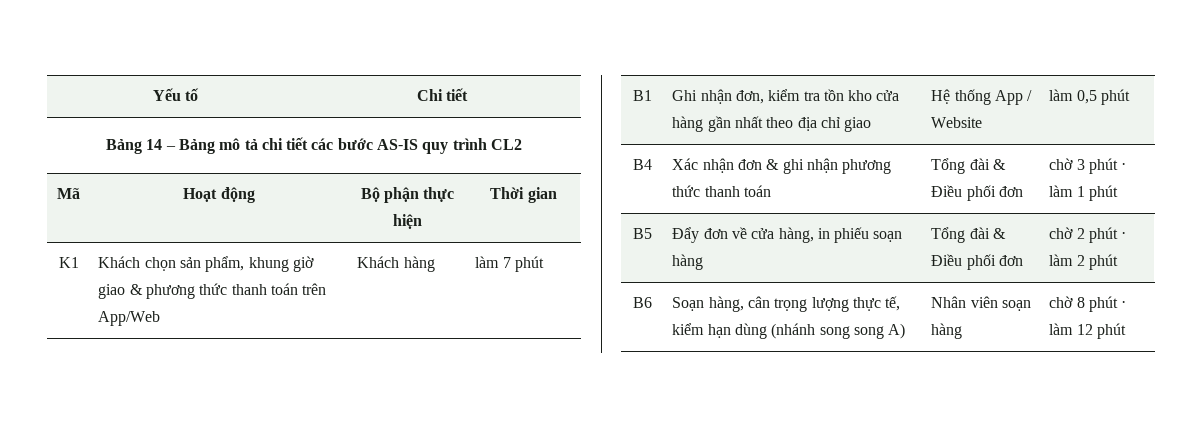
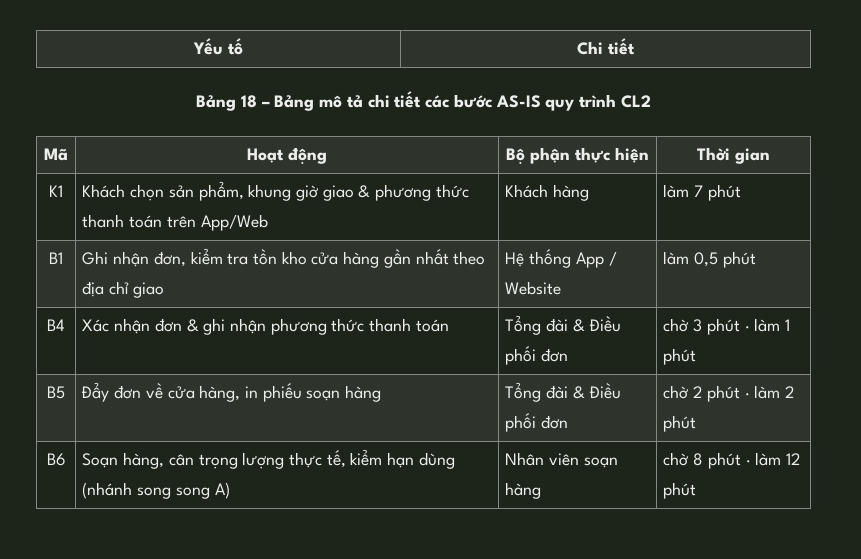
[146,139,163,150] 14 -> [241,95,258,108] 18

